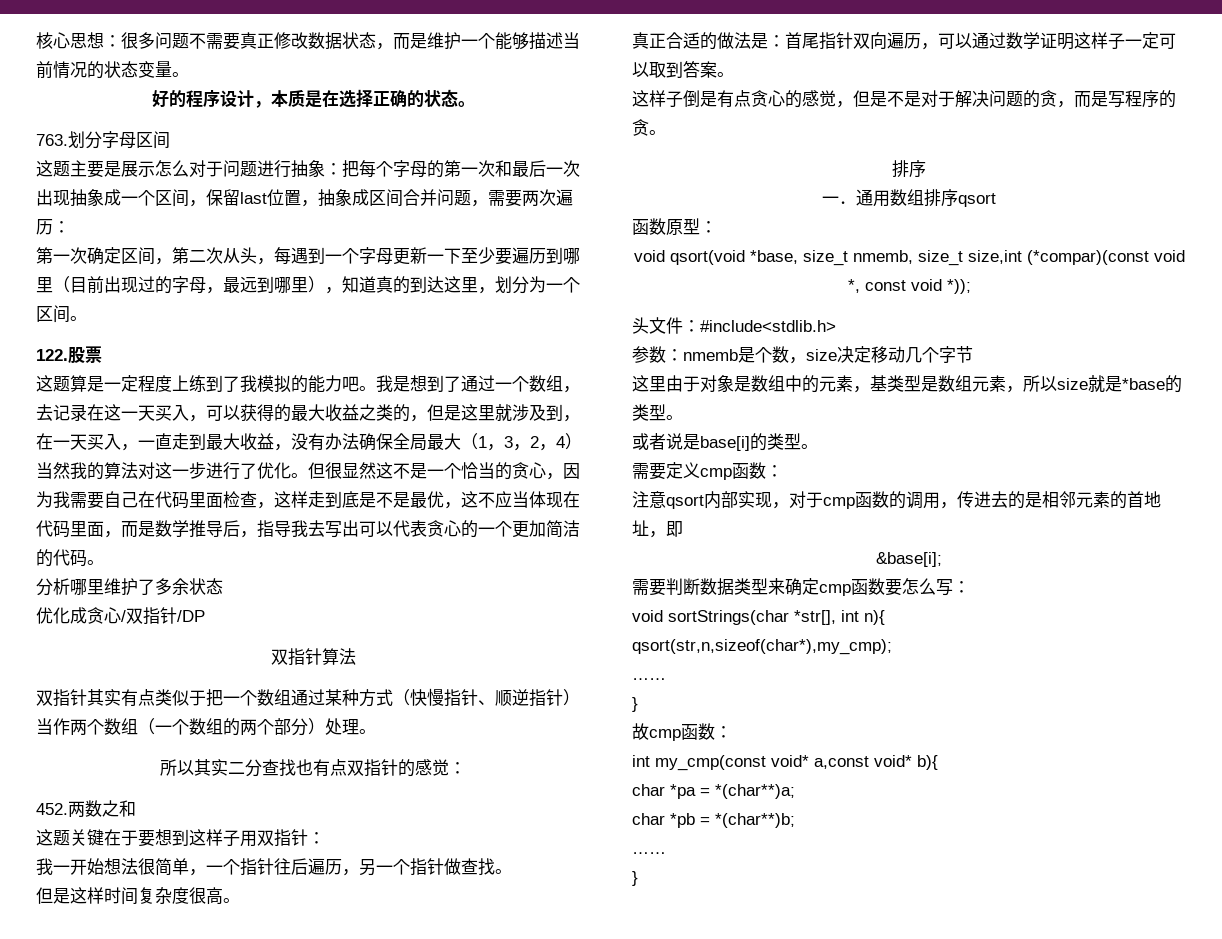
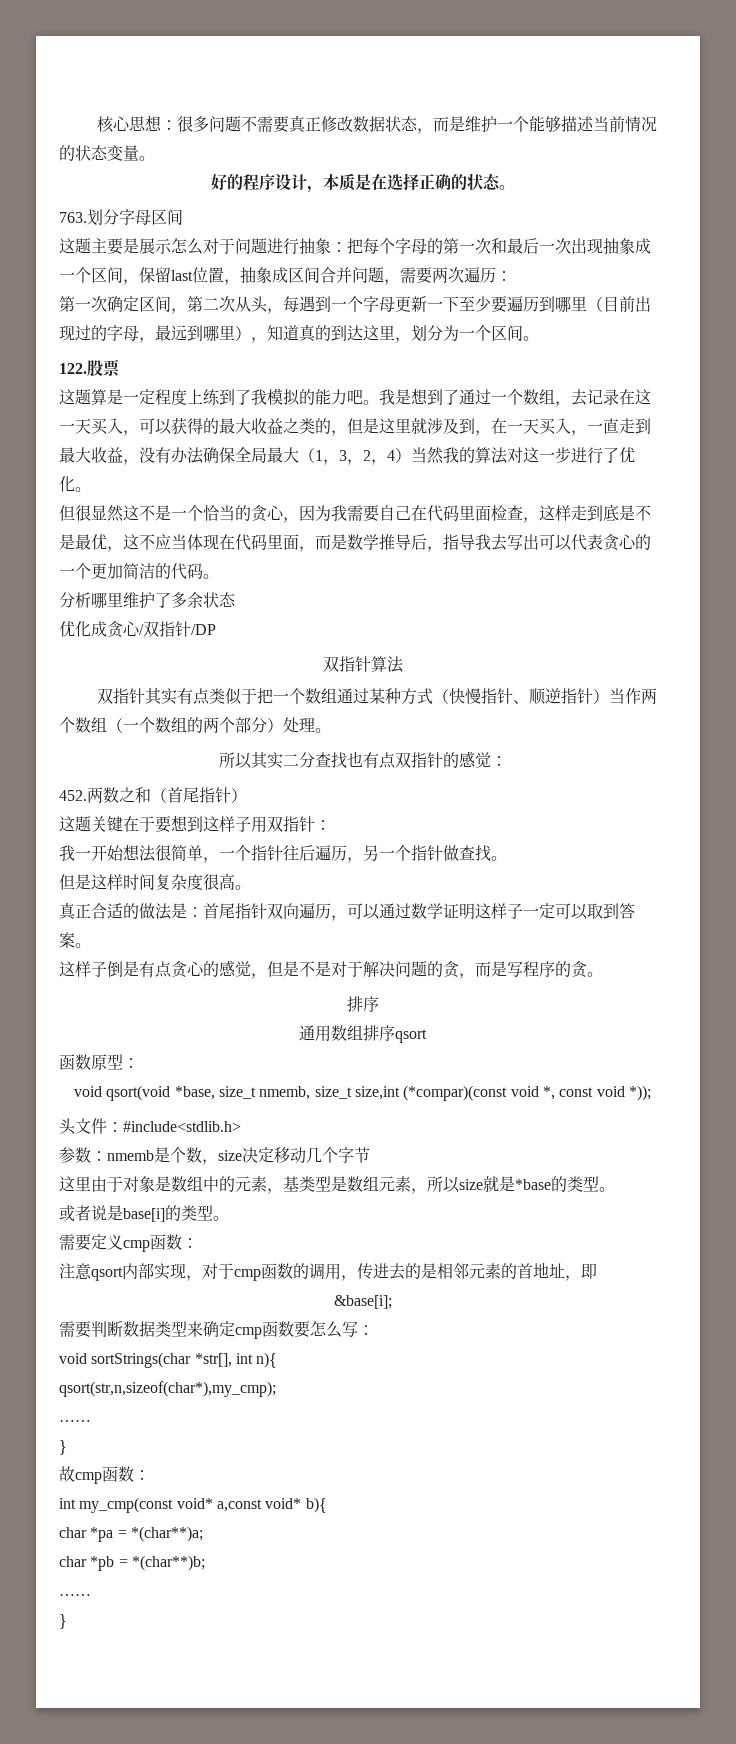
(308, 475) none -> (91, 489) //
(136, 808) none -> [151,787,247,803] （首尾指针）
[822,196,856,204] 一． -> (379, 1004) none

